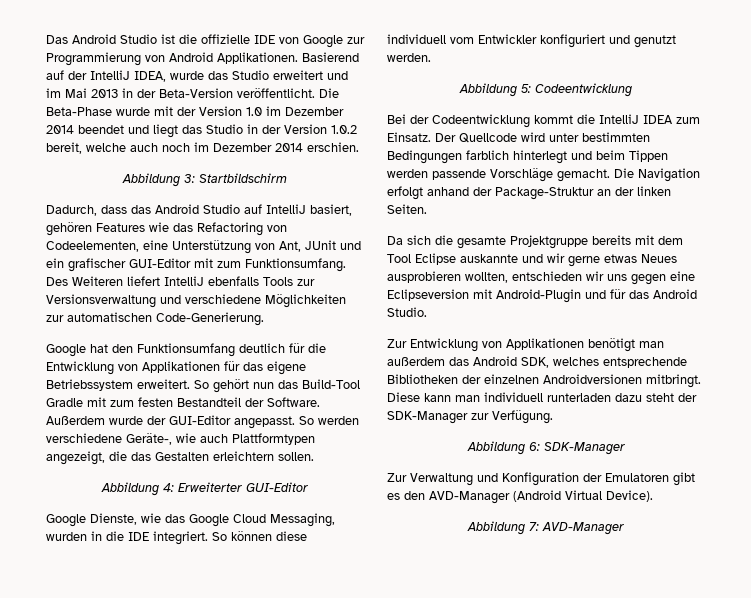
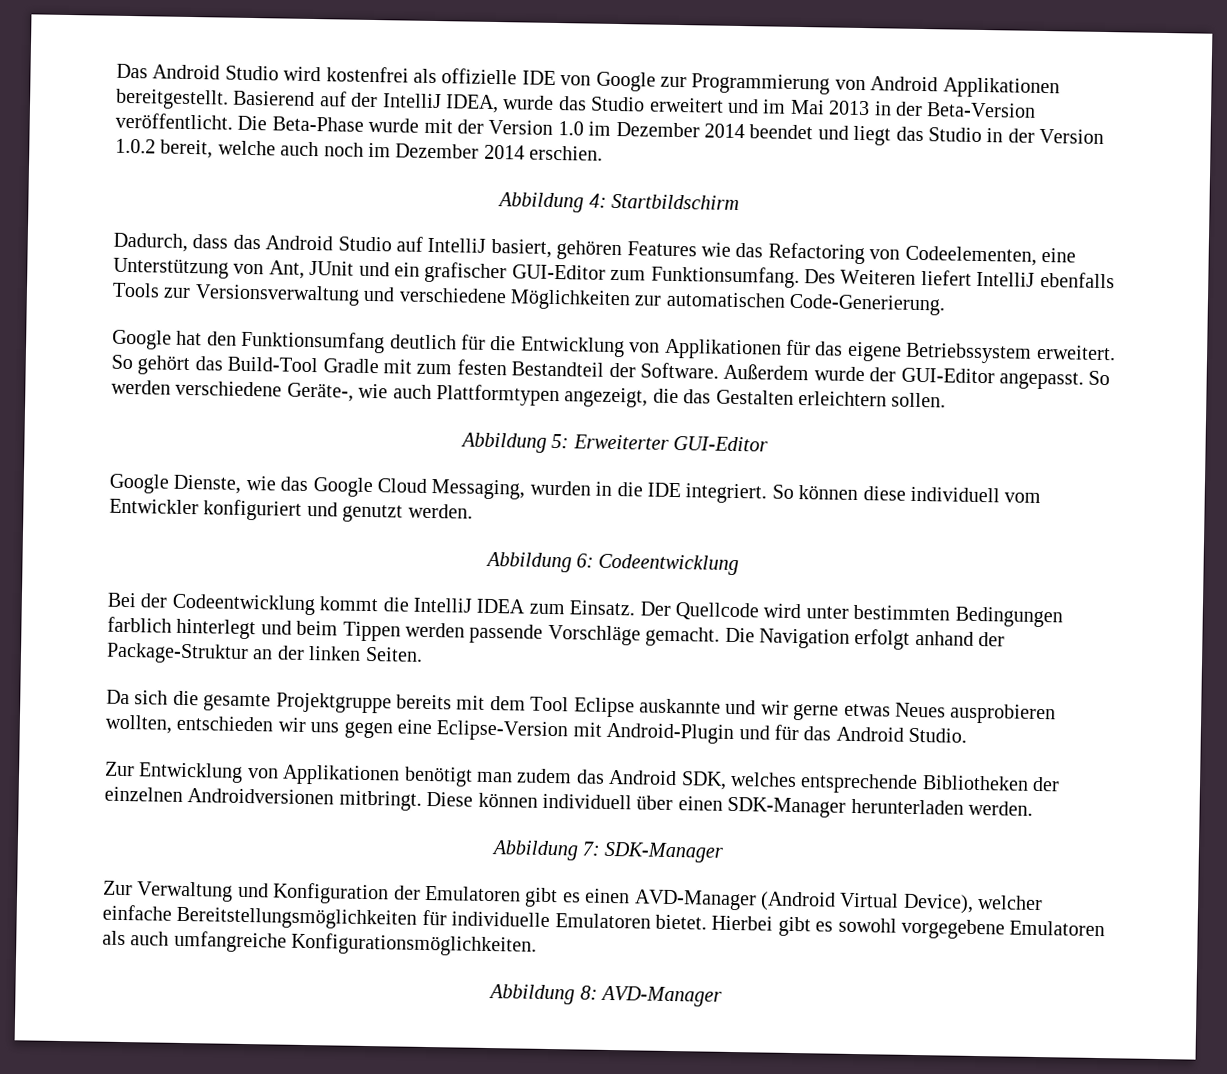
[161,34,197,44] ist die -> [283,66,437,84] wird kostenfrei als
[217,52,298,64] Applikationen. -> [942,77,1060,99] [115,88,229,110] Applikationen bereitgestellt.
[184,174,195,183] 3: -> [588,193,607,208] 4:
[194,258,213,268] mit -> (606, 272) none
[253,382,274,389] nun -> (191, 365) none
[163,483,174,492] 4: -> [551,433,570,449] 5:
[521,84,531,93] 5: -> [576,553,594,568] 6:
[387,289,469,301] Eclipseversion -> [436,720,569,742] Eclipse-Version
[387,357,445,366] außerdem -> [516,768,573,784] zudem
[424,392,697,402] [387,410,553,424] [466,441,540,455] kann man individuell runterladen dazu steht der SDK-Manager zur Verfügung. // Abbildung 6: -> [477,792,1033,818] [490,840,600,861] können individuell über einen SDK-Manager herunterladen werden. // Abbildung 7:
[404,491,425,500] den -> [584,888,631,904] einen
[606,490,653,502] [467,521,539,535] Device). // Abbildung 7: -> [902,893,1044,914] [102,904,1106,940] [102,930,538,957] [488,984,598,1005] Device), welcher einfache Bereitstellungsmöglichkeiten für individuelle Emulatoren bietet. Hierbei gibt es sowohl vorgegebene Emulatoren als auch umfangreiche Konfigurationsmöglichkeiten. // Abbildung 8:

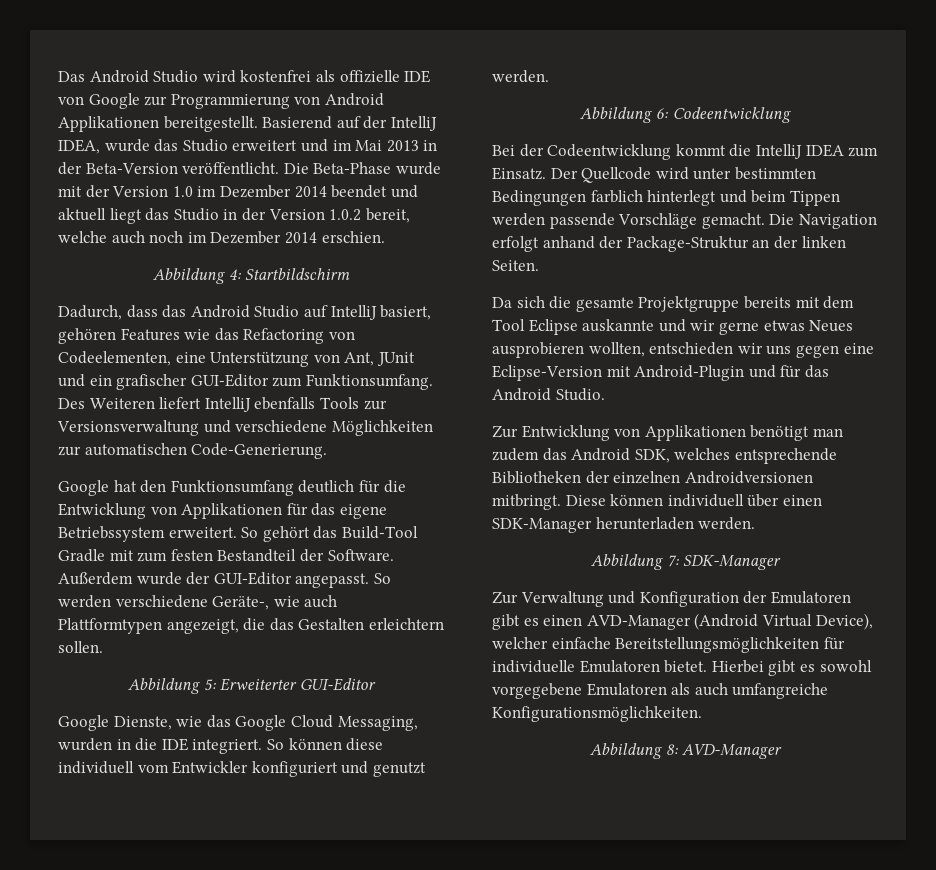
(849, 132) none -> [58,208,106,221] aktuell

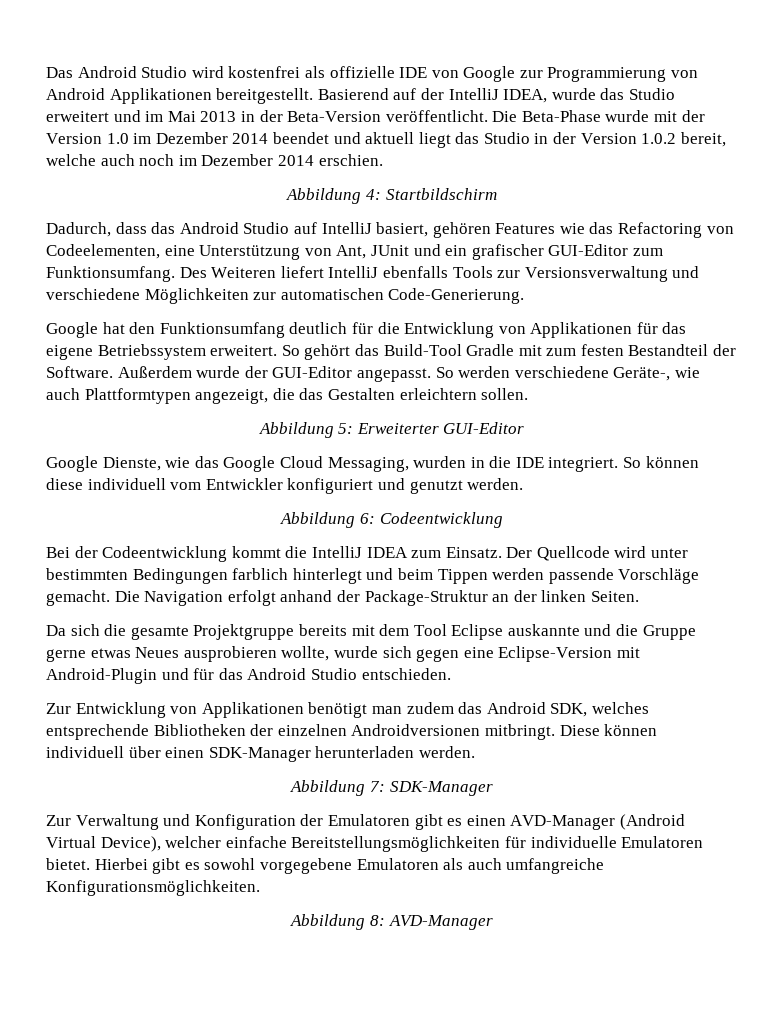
[690,320,716,331] wir -> [616,624,696,640] die Gruppe
[588,342,792,357] wollten, entschieden wir uns -> [281,646,412,661] wollte, wurde sich
[555,388,605,401] Studio. -> [310,668,451,680] Studio entschieden.

